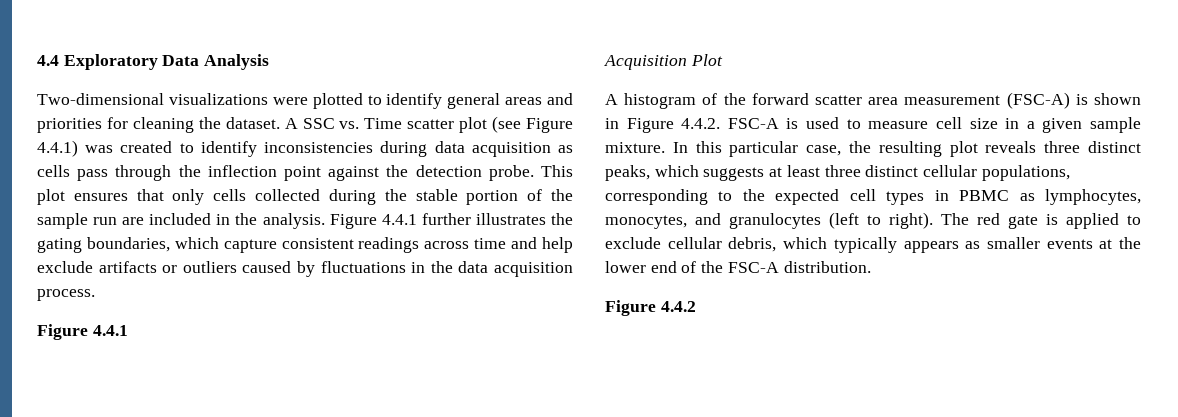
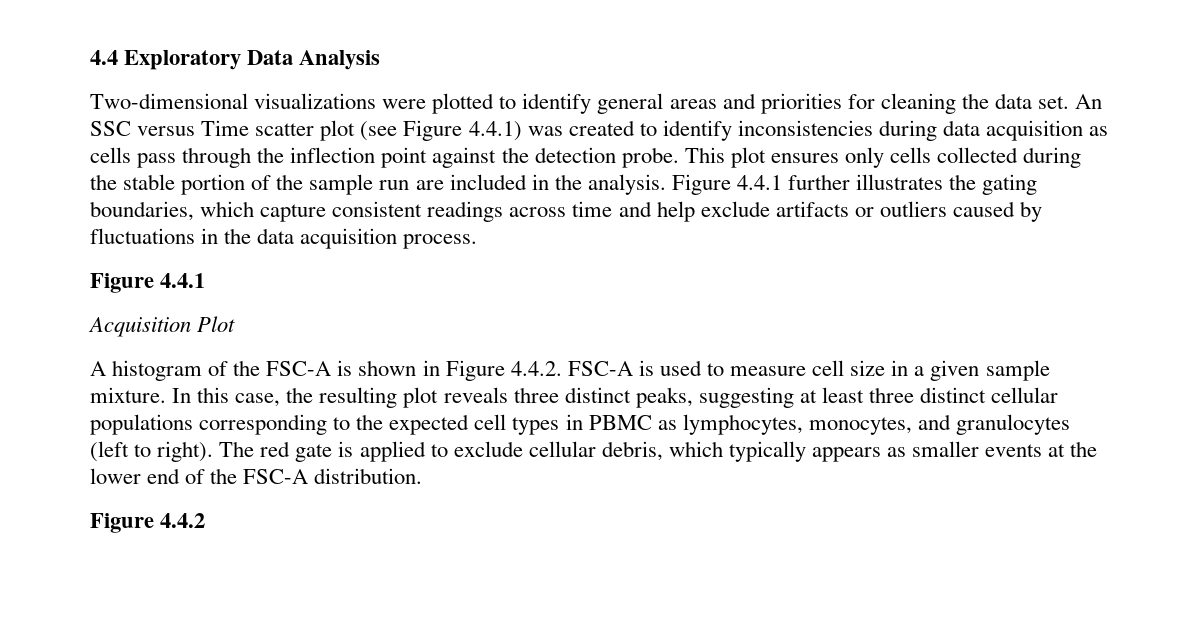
[225,117,360,129] dataset. A SSC vs. -> [994,93,1103,109] [90,121,196,136] data set. An SSC versus
[136,189,164,201] that -> (839, 158) none
[751,92,1070,109] forward scatter area measurement (FSC-A) -> [266,361,332,376] FSC-A
[729,141,799,157] particular -> (230, 395) none
[654,165,765,181] which suggests -> [698,387,794,408] suggesting
[981,165,1070,181] populations, -> [90,414,193,435] populations

